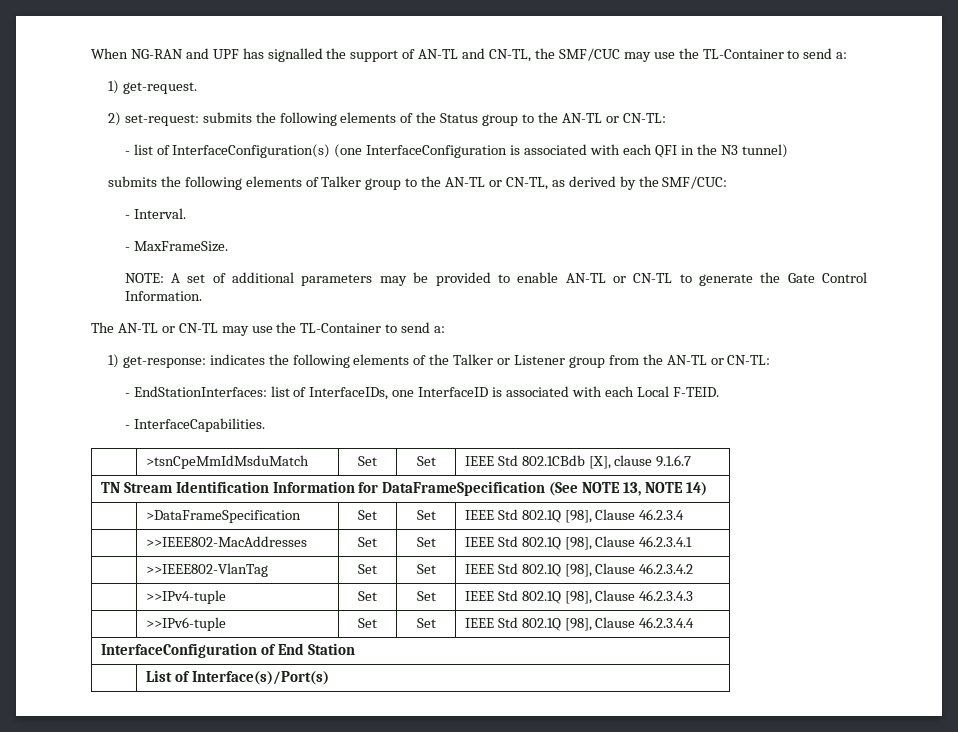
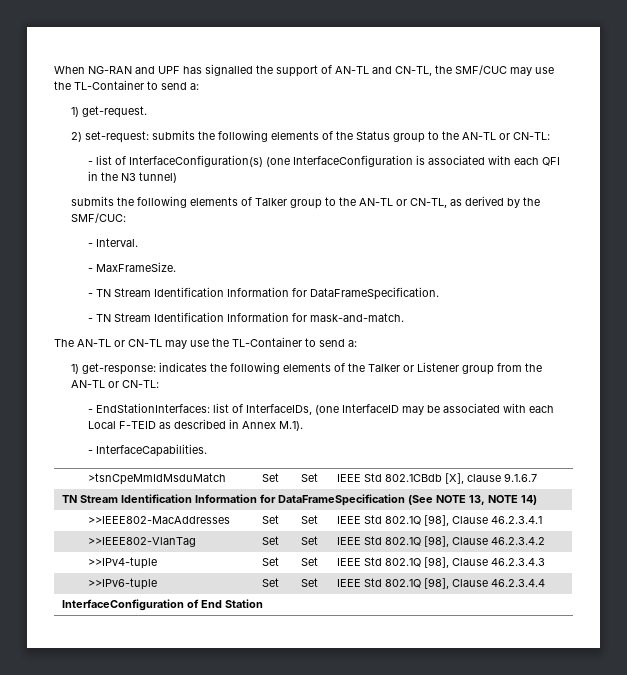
[124,272,868,286] [124,291,202,301] NOTE: A set of additional parameters may be provided to enable AN-TL or CN-TL to generate the Gate Control Information. -> [88,287,440,300] [88,312,405,322] - TN Stream Identification Information for DataFrameSpecification. // - TN Stream Identification Information for mask-and-match.
[392,386,719,397] one InterfaceID is associated with each Local F-TEID. -> [315,403,555,415] [88,419,304,431] (one InterfaceID may be associated with each Local F-TEID as described in Annex M.1).
[145,510,301,523] [358,510,377,520] [416,510,436,520] [464,509,685,523] // | >DataFrameSpecification | Set | Set | IEEE Std 802.1Q [98], Clause 46.2.3.4 -> (537, 500) none
[145,670,329,685] // | List of Interface(s)/Port(s) -> (263, 603) none

